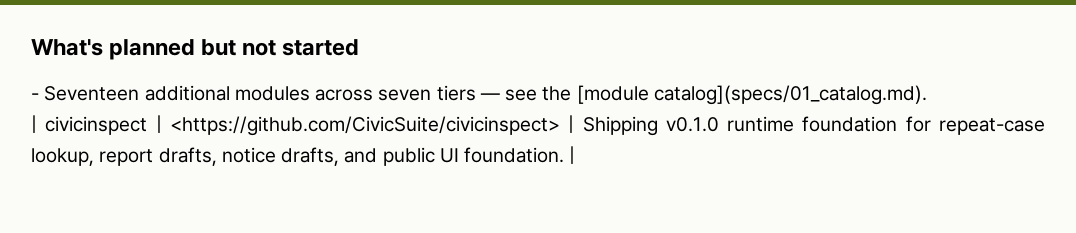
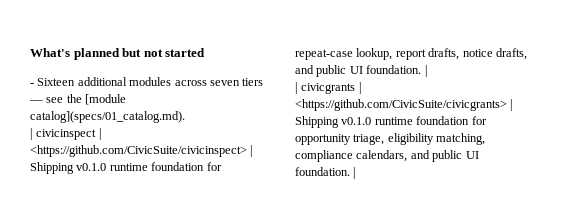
[44,86,140,101] Seventeen -> [37,78,76,86] Sixteen
(576, 155) none -> [295,82,362,94] [295,99,514,111] [295,116,487,128] [295,133,486,145] [295,150,479,162] [295,167,357,179] // | civicgrants | <https://github.com/CivicSuite/civicgrants> | Shipping v0.1.0 runtime foundation for opportunity triage, eligibility matching, compliance calendars, and public UI foundation. |

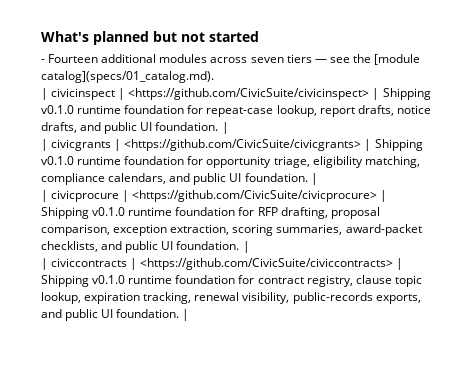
[37,78,76,86] Sixteen -> [48,54,99,63] Fourteen
(357, 173) none -> [41,190,388,202] [41,207,380,219] [41,224,422,236] [41,241,250,253] [41,258,404,270] [41,275,422,287] [41,292,421,304] [41,309,190,321] // | civicprocure | <https://github.com/CivicSuite/civicprocure> | Shipping v0.1.0 runtime foundation for RFP drafting, proposal comparison, exception extraction, scoring summaries, award-packet checklists, and public UI foundation. | // | civiccontracts | <https://github.com/CivicSuite/civiccontracts> | Shipping v0.1.0 runtime foundation for contract registry, clause topic lookup, expiration tracking, renewal visibility, public-records exports, and public UI foundation. |

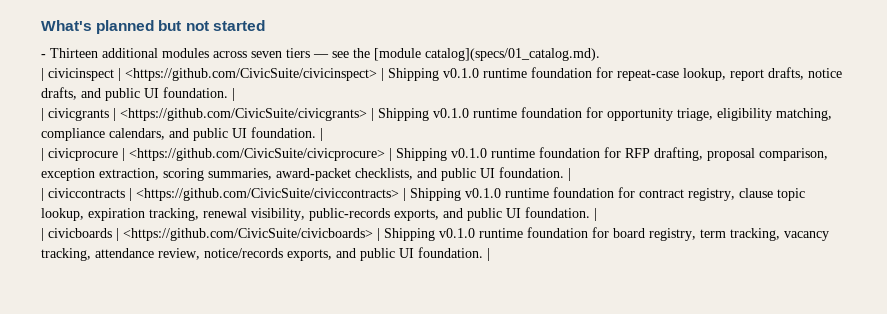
[48,54,99,63] Fourteen -> [50,48,98,58] Thirteen
(190, 315) none -> [41,227,829,241] [41,247,490,261] // | civicboards | <https://github.com/CivicSuite/civicboards> | Shipping v0.1.0 runtime foundation for board registry, term tracking, vacancy tracking, attendance review, notice/records exports, and public UI foundation. |

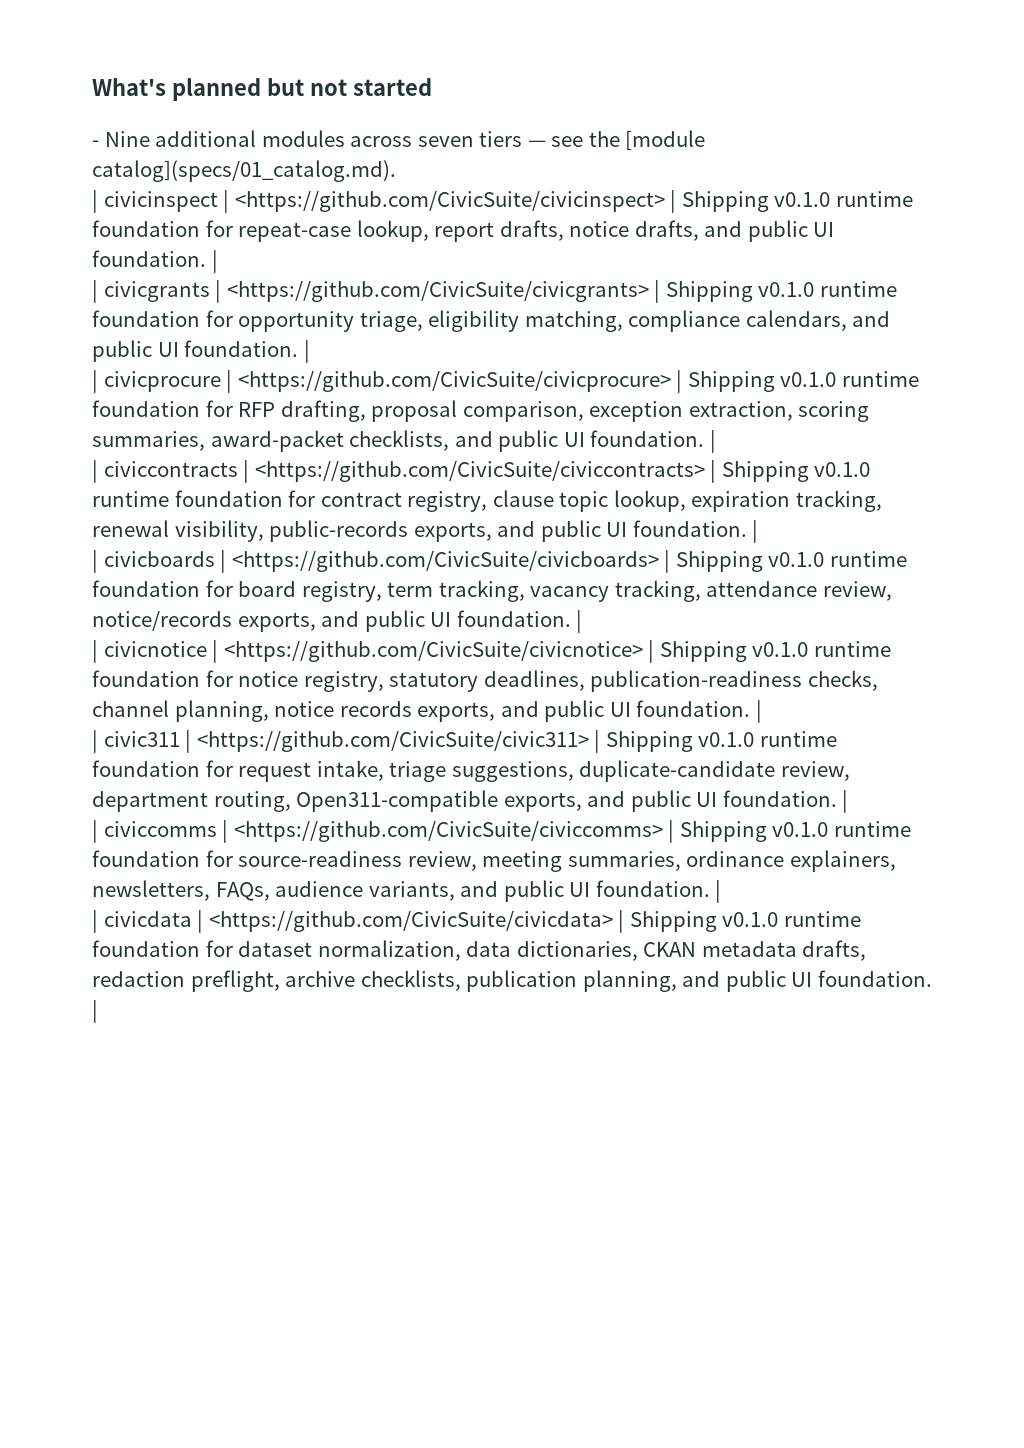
[50,48,98,58] Thirteen -> [104,131,150,147] Nine
(490, 254) none -> [92,640,891,663] [92,670,878,692] [92,700,762,723] [92,730,837,753] [92,760,850,782] [92,790,849,813] [92,820,911,843] [92,850,896,872] [92,880,722,903] [92,910,861,933] [92,940,867,961] [92,970,932,992] [92,1000,98,1023] // | civicnotice | <https://github.com/CivicSuite/civicnotice> | Shipping v0.1.0 runtime foundation for notice registry, statutory deadlines, publication-readiness checks, channel planning, notice records exports, and public UI foundation. | // | civic311 | <https://github.com/CivicSuite/civic311> | Shipping v0.1.0 runtime foundation for request intake, triage suggestions, duplicate-candidate review, department routing, Open311-compatible exports, and public UI foundation. | // | civiccomms | <https://github.com/CivicSuite/civiccomms> | Shipping v0.1.0 runtime foundation for source-readiness review, meeting summaries, ordinance explainers, newsletters, FAQs, audience variants, and public UI foundation. | // | civicdata | <https://github.com/CivicSuite/civicdata> | Shipping v0.1.0 runtime foundation for dataset normalization, data dictionaries, CKAN metadata drafts, redaction preflight, archive checklists, publication planning, and public UI foundation. |

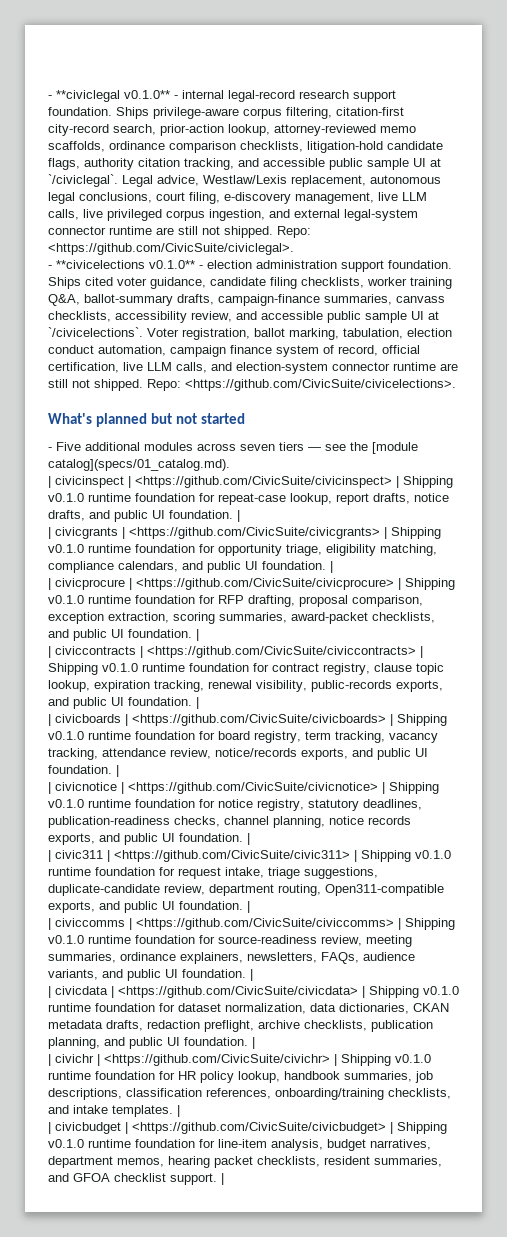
(92, 87) none -> [48,90,396,102] [48,107,404,119] [48,124,416,136] [48,141,443,153] [48,158,441,170] [48,174,441,187] [48,192,427,204] [48,209,418,221] [48,226,311,238] [48,243,294,255] [48,260,452,272] [48,277,452,289] [48,294,445,306] [48,311,439,323] [48,327,452,340] [48,345,420,357] [48,362,458,374] [48,379,456,391] - **civiclegal v0.1.0** - internal legal-record research support foundation. Ships privilege-aware corpus filtering, citation-first city-record search, prior-action lookup, attorney-reviewed memo scaffolds, ordinance comparison checklists, litigation-hold candidate flags, authority citation tracking, and accessible public sample UI at `/civiclegal`. Legal advice, Westlaw/Lexis replacement, autonomous legal conclusions, court filing, e-discovery management, live LLM calls, live privileged corpus ingestion, and external legal-system connector runtime are still not shipped. Repo: <https://github.com/CivicSuite/civiclegal>. // - **civicelections v0.1.0** - election administration support foundation. Ships cited voter guidance, candidate filing checklists, worker training Q&A, ballot-summary drafts, campaign-finance summaries, canvass checklists, accessibility review, and accessible public sample UI at `/civicelections`. Voter registration, ballot marking, tabulation, election conduct automation, campaign finance system of record, official certification, live LLM calls, and election-system connector runtime are still not shipped. Repo: <https://github.com/CivicSuite/civicelections>. //
[104,131,150,147] Nine -> [56,442,81,451] Five
(98, 1011) none -> [48,1054,431,1066] [48,1071,433,1083] [48,1088,451,1100] [48,1105,180,1117] [48,1122,447,1134] [48,1139,431,1151] [48,1156,442,1168] [48,1173,224,1185] // | civichr | <https://github.com/CivicSuite/civichr> | Shipping v0.1.0 runtime foundation for HR policy lookup, handbook summaries, job descriptions, classification references, onboarding/training checklists, and intake templates. | // | civicbudget | <https://github.com/CivicSuite/civicbudget> | Shipping v0.1.0 runtime foundation for line-item analysis, budget narratives, department memos, hearing packet checklists, resident summaries, and GFOA checklist support. |

